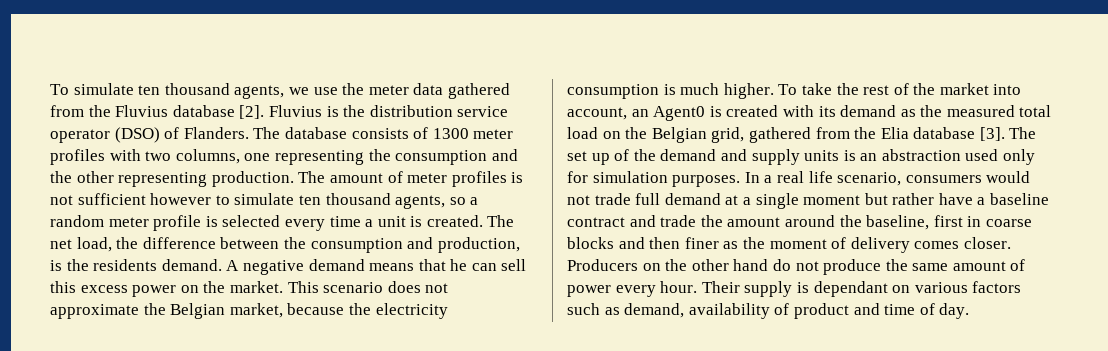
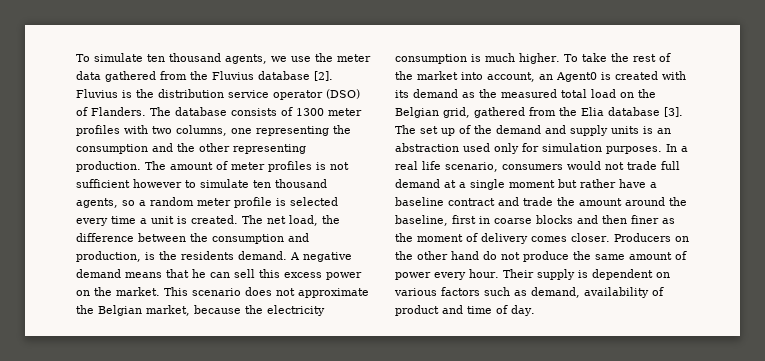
[813,281,888,297] dependant -> [591,269,653,280] dependent

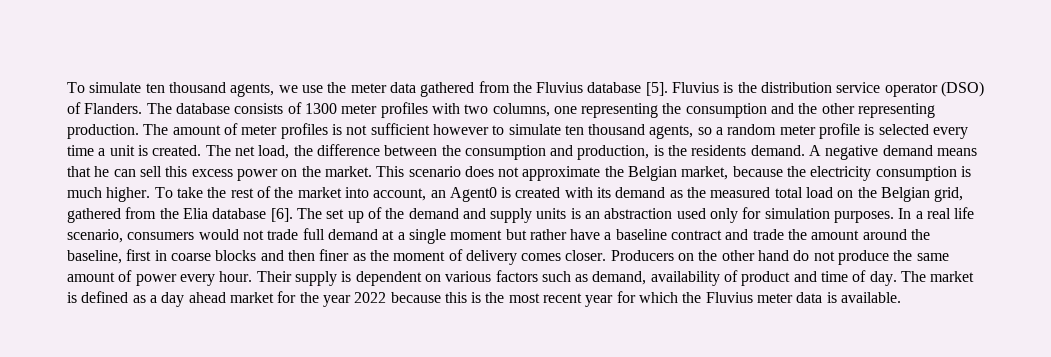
[314,71,333,81] [2]. -> [645,82,668,96] [5].
[664,107,683,117] [3]. -> [270,208,293,222] [6].
(535, 310) none -> [901,271,975,282] [67,291,902,307] The market is defined as a day ahead market for the year 2022 because this is the most recent year for which the Fluvius meter data is available.

